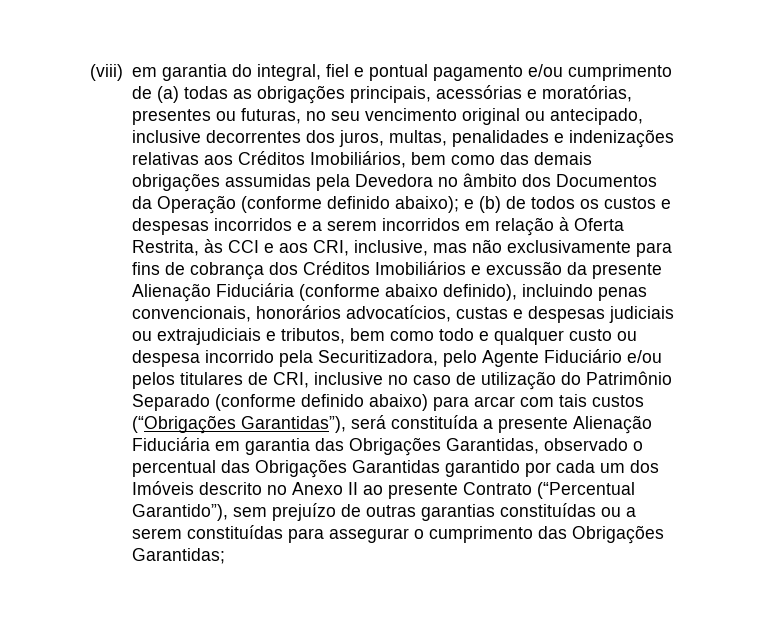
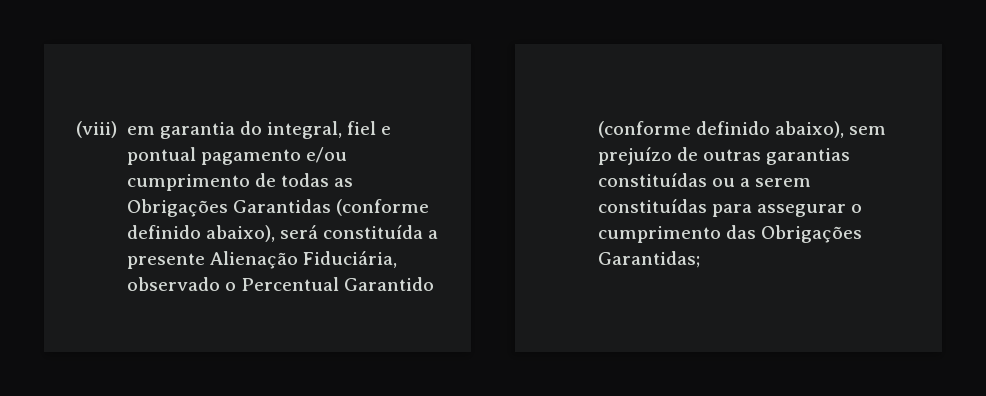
[156,86,179,103] (a) -> (276, 180) none
[256,85,632,104] [131,108,643,125] [131,129,674,148] [131,151,592,168] [131,173,657,192] [131,195,671,214] [131,217,624,236] [131,239,672,257] [131,261,662,280] [131,283,647,302] [131,305,674,323] [131,328,637,345] [131,349,662,367] [131,371,672,390] [131,394,644,411] [131,415,346,434] obrigações principais, acessórias e moratórias, presentes ou futuras, no seu vencimento original ou antecipado, inclusive decorrentes dos juros, multas, penalidades e indenizações relativas aos Créditos Imobiliários, bem como das demais obrigações assumidas pela Devedora no âmbito dos Documentos da Operação (conforme definido abaixo); e (b) de todos os custos e despesas incorridos e a serem incorridos em relação à Oferta Restrita, às CCI e aos CRI, inclusive, mas não exclusivamente para fins de cobrança dos Créditos Imobiliários e excussão da presente Alienação Fiduciária (conforme abaixo definido), incluindo penas convencionais, honorários advocatícios, custas e despesas judiciais ou extrajudiciais e tributos, bem como todo e qualquer custo ou despesa incorrido pela Securitizadora, pelo Agente Fiduciário e/ou pelos titulares de CRI, inclusive no caso de utilização do Patrimônio Separado (conforme definido abaixo) para arcar com tais custos (“Obrigações Garantidas”), -> [126,199,429,217] [126,225,275,242] Obrigações Garantidas (conforme definido abaixo),
[131,437,643,456] [131,459,659,478] [131,481,635,499] [131,504,228,521] Fiduciária em garantia das Obrigações Garantidas, observado o percentual das Obrigações Garantidas garantido por cada um dos Imóveis descrito no Anexo II ao presente Contrato (“Percentual Garantido”), -> [302,251,397,268] [126,277,434,291] [597,121,844,138] Fiduciária, observado o Percentual Garantido (conforme definido abaixo),

